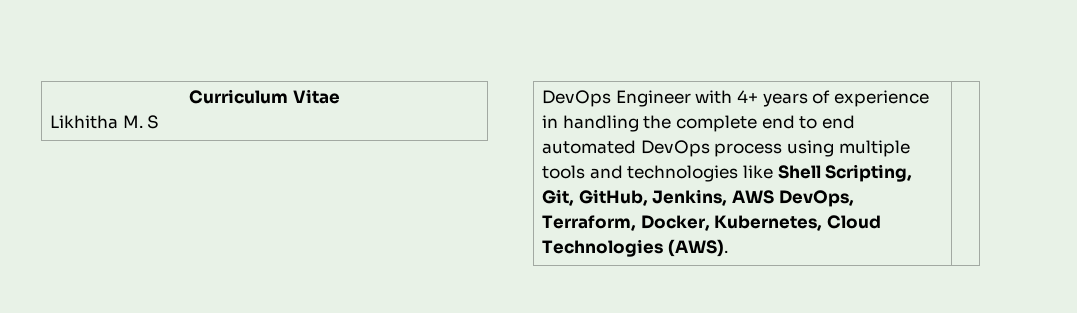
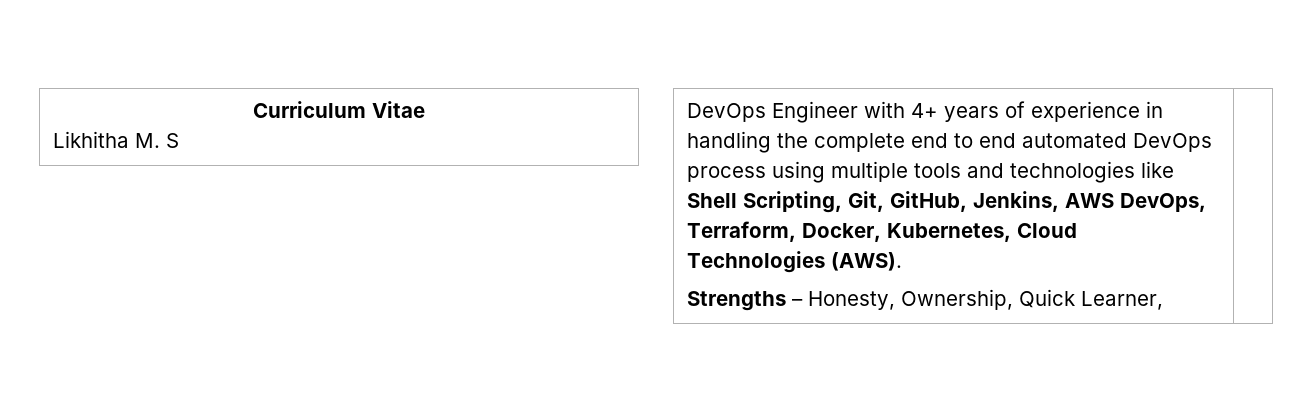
(728, 248) none -> [687,289,1164,311] // Strengths – Honesty, Ownership, Quick Learner,

